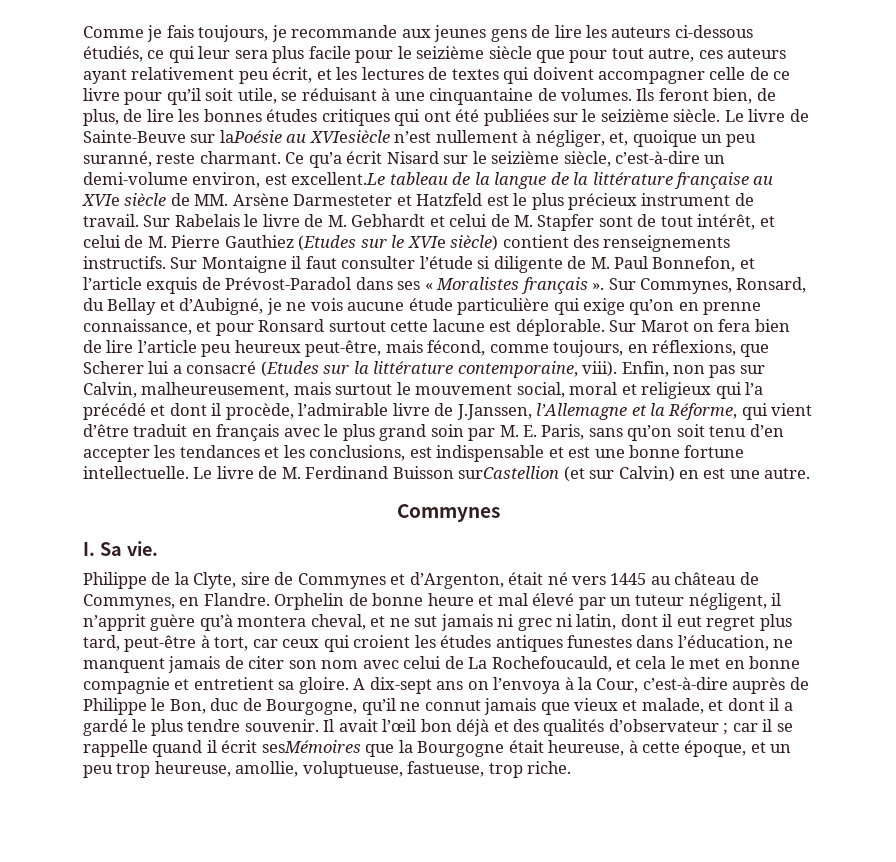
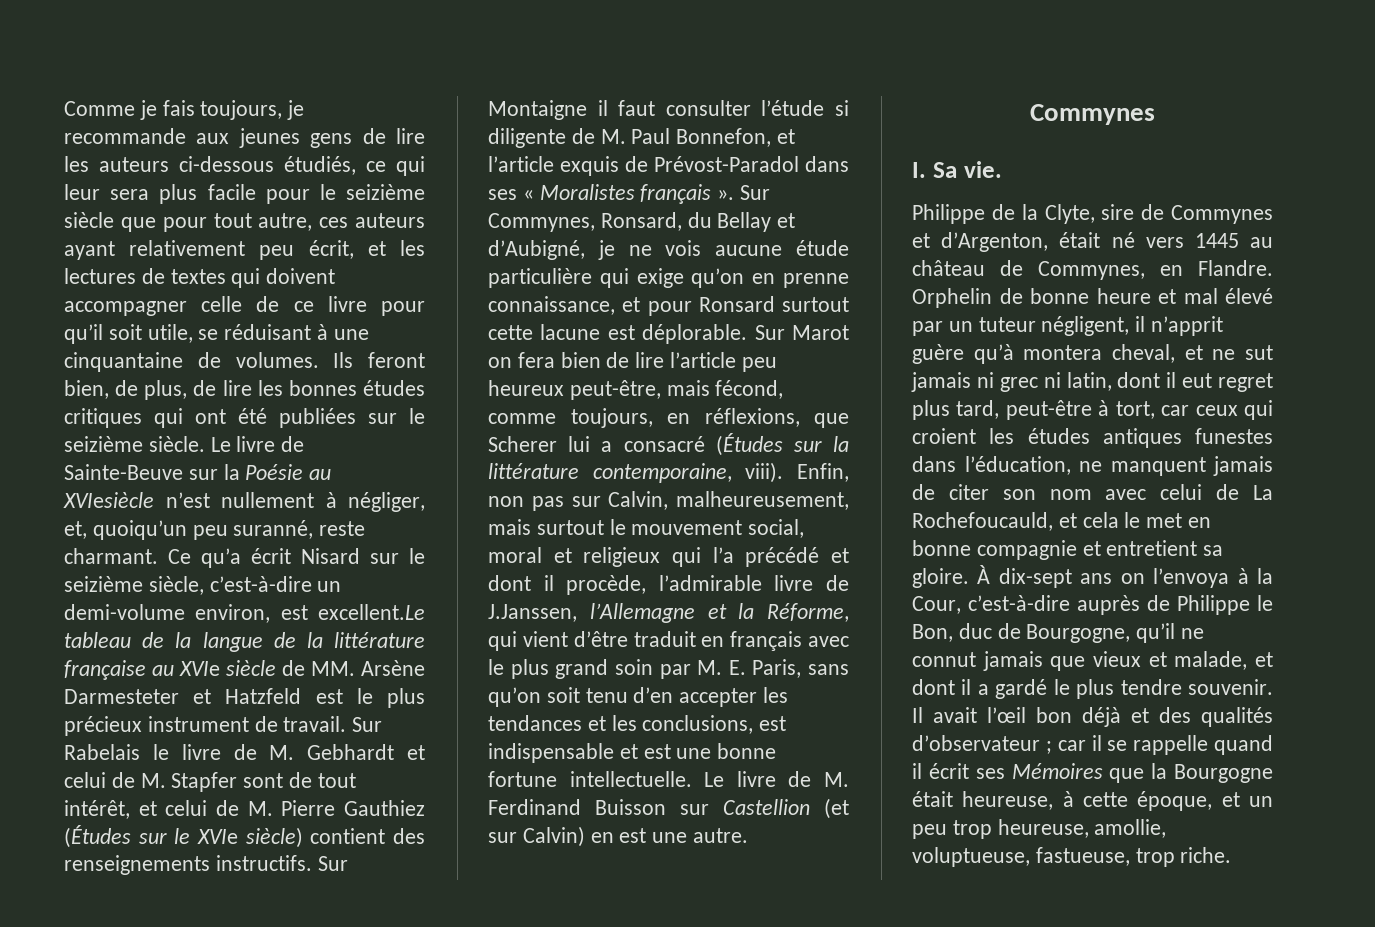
[219,130,282,143] laPoésie -> [223,464,304,480] la Poésie
[632,130,723,147] quoique un -> [92,520,187,540] quoiqu’un
[298,235,357,251] (Etudes -> [64,825,131,848] (Études
[260,361,319,377] (Etudes -> [715,433,783,456] (Études
[458,466,560,479] surCastellion -> [680,799,810,815] sur Castellion
[353,678,366,690] A -> [977,565,991,584] À
[261,740,361,753] sesMémoires -> [975,763,1103,779] ses Mémoires

